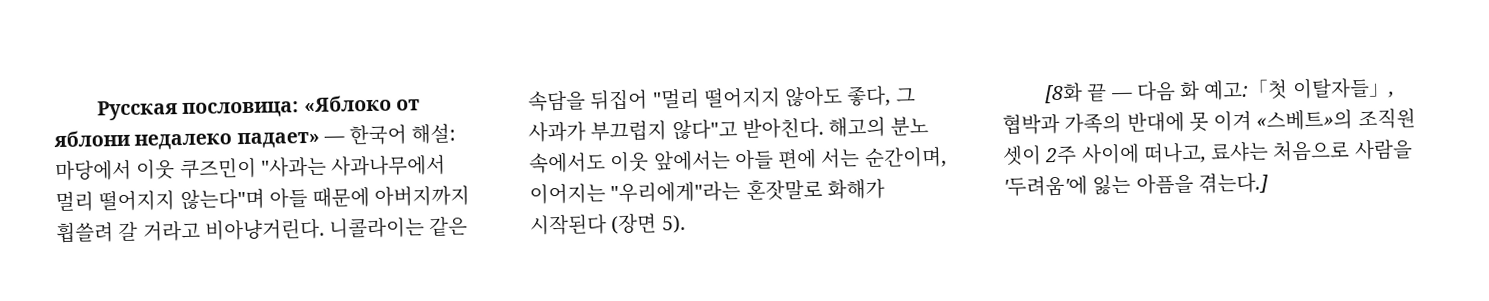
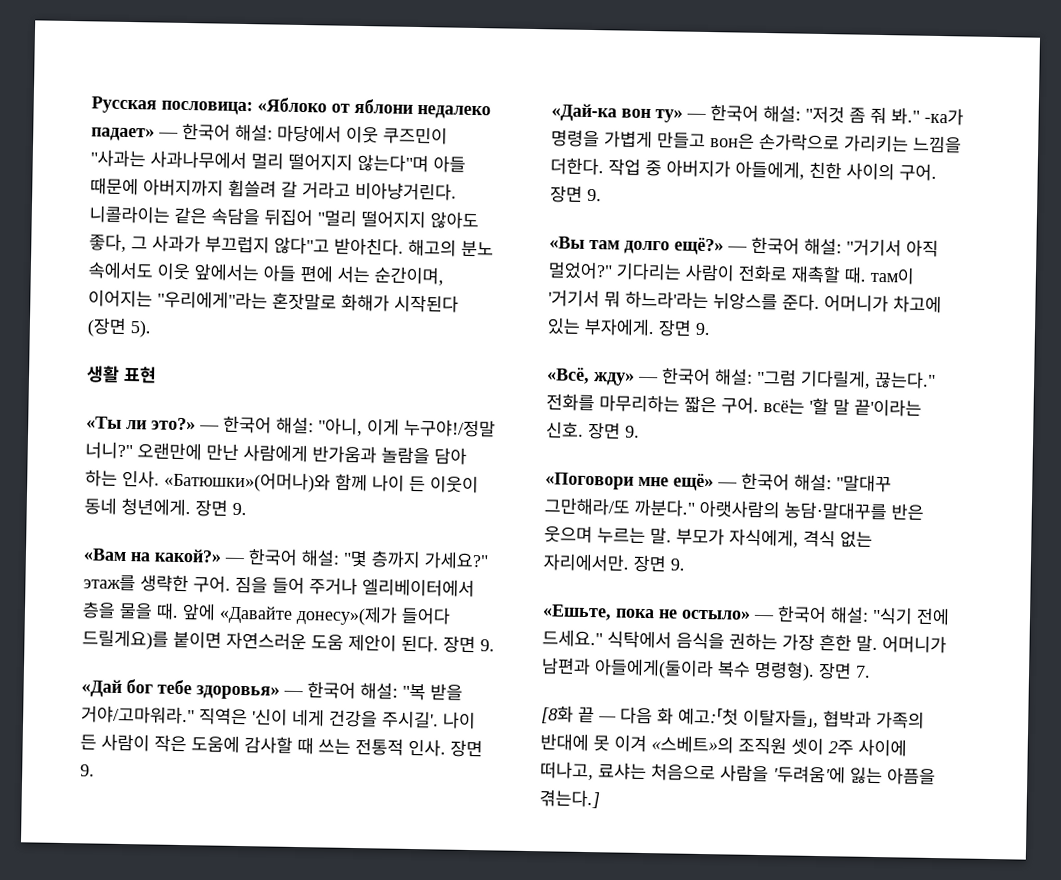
(686, 224) none -> [86,365,157,384] [86,415,496,438] [85,441,467,465] [85,469,479,494] [84,497,247,517] [83,548,489,570] [83,574,475,598] [82,601,451,626] [82,629,495,654] [81,679,463,701] [81,705,476,730] [80,733,483,758] [80,764,95,777] [551,103,964,126] [551,129,962,154] [550,157,937,181] [550,185,602,203] [549,236,939,258] [548,261,915,285] [548,289,942,314] [547,317,711,337] [546,366,936,389] [546,393,922,417] [546,421,640,440] [545,472,892,493] [544,497,924,521] [544,525,873,548] [543,553,685,573] [542,604,950,626] [542,629,947,654] [541,657,871,681] // 생활 표현 // «Ты ли это?» — 한국어 해설: "아니, 이게 누구야!/정말 너니?" 오랜만에 만난 사람에게 반가움과 놀람을 담아 하는 인사. «Батюшки»(어머나)와 함께 나이 든 이웃이 동네 청년에게. 장면 9. // «Вам на какой?» — 한국어 해설: "몇 층까지 가세요?" этаж를 생략한 구어. 짐을 들어 주거나 엘리베이터에서 층을 물을 때. 앞에 «Давайте донесу»(제가 들어다 드릴게요)를 붙이면 자연스러운 도움 제안이 된다. 장면 9. // «Дай бог тебе здоровья» — 한국어 해설: "복 받을 거야/고마워라." 직역은 '신이 네게 건강을 주시길'. 나이 든 사람이 작은 도움에 감사할 때 쓰는 전통적 인사. 장면 9. // «Дай-ка вон ту» — 한국어 해설: "저것 좀 줘 봐." -ка가 명령을 가볍게 만들고 вон은 손가락으로 가리키는 느낌을 더한다. 작업 중 아버지가 아들에게, 친한 사이의 구어. 장면 9. // «Вы там долго ещё?» — 한국어 해설: "거기서 아직 멀었어?" 기다리는 사람이 전화로 재촉할 때. там이 '거기서 뭐 하느라'라는 뉘앙스를 준다. 어머니가 차고에 있는 부자에게. 장면 9. // «Всё, жду» — 한국어 해설: "그럼 기다릴게, 끊는다." 전화를 마무리하는 짧은 구어. всё는 '할 말 끝'이라는 신호. 장면 9. // «Поговори мне ещё» — 한국어 해설: "말대꾸 그만해라/또 까분다." 아랫사람의 농담·말대꾸를 반은 웃으며 누르는 말. 부모가 자식에게, 격식 없는 자리에서만. 장면 9. // «Ешьте, пока не остыло» — 한국어 해설: "식기 전에 드세요." 식탁에서 음식을 권하는 가장 흔한 말. 어머니가 남편과 아들에게(둘이라 복수 명령형). 장면 7.

